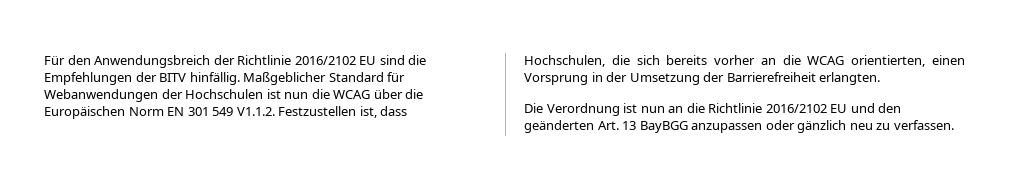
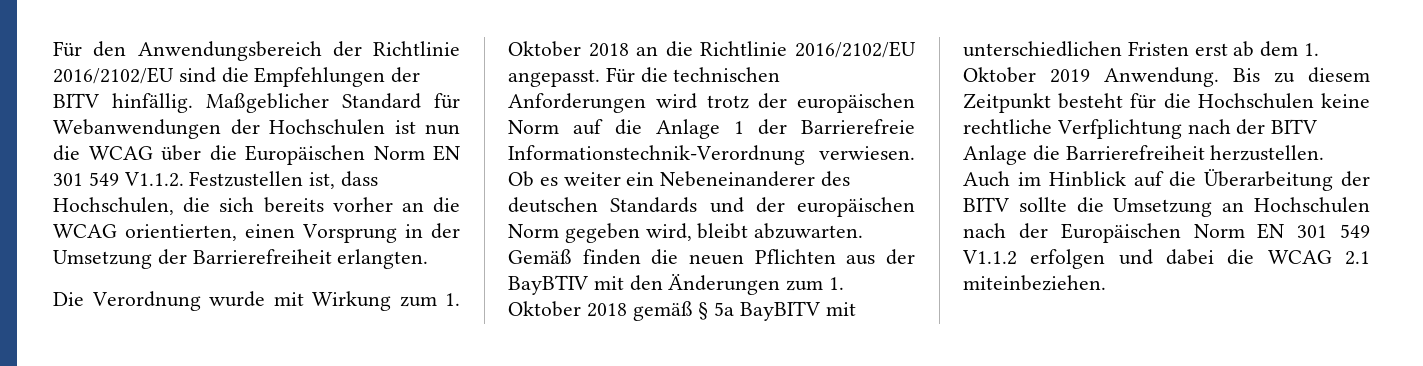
[94,55,211,68] Anwendungsbreich -> [137,41,322,61] Anwendungsbereich
[294,56,377,65] 2016/2102 EU -> [53,67,174,84] 2016/2102/EU
[623,103,902,113] [524,120,954,133] ist nun an die Richtlinie 2016/2102 EU und den geänderten Art. 13 BayBGG anzupassen oder gänzlich neu zu verfassen. -> [209,291,460,311] [508,41,916,58] [508,67,781,87] [508,93,915,113] [508,119,915,139] [508,145,915,165] [508,171,851,187] [508,197,915,217] [508,223,864,243] [508,249,915,265] [508,273,845,295] [508,301,856,321] [963,41,1320,57] [963,67,1370,87] [963,93,1370,113] [963,119,1318,139] [963,145,1325,165] [963,169,1370,191] [963,197,1370,217] [963,223,1370,243] [962,249,1370,269] [963,275,1106,291] wurde mit Wirkung zum 1. Oktober 2018 an die Richtlinie 2016/2102/EU angepasst. Für die technischen Anforderungen wird trotz der europäischen Norm auf die Anlage 1 der Barrierefreie Informationstechnik-Verordnung verwiesen. Ob es weiter ein Nebeneinanderer des deutschen Standards und der europäischen Norm gegeben wird, bleibt abzuwarten. Gemäß finden die neuen Pflichten aus der BayBTIV mit den Änderungen zum 1. Oktober 2018 gemäß § 5a BayBITV mit unterschiedlichen Fristen erst ab dem 1. Oktober 2019 Anwendung. Bis zu diesem Zeitpunkt besteht für die Hochschulen keine rechtliche Verfplichtung nach der BITV Anlage die Barrierefreiheit herzustellen. Auch im Hinblick auf die Überarbeitung der BITV sollte die Umsetzung an Hochschulen nach der Europäischen Norm EN 301 549 V1.1.2 erfolgen und dabei die WCAG 2.1 miteinbeziehen.

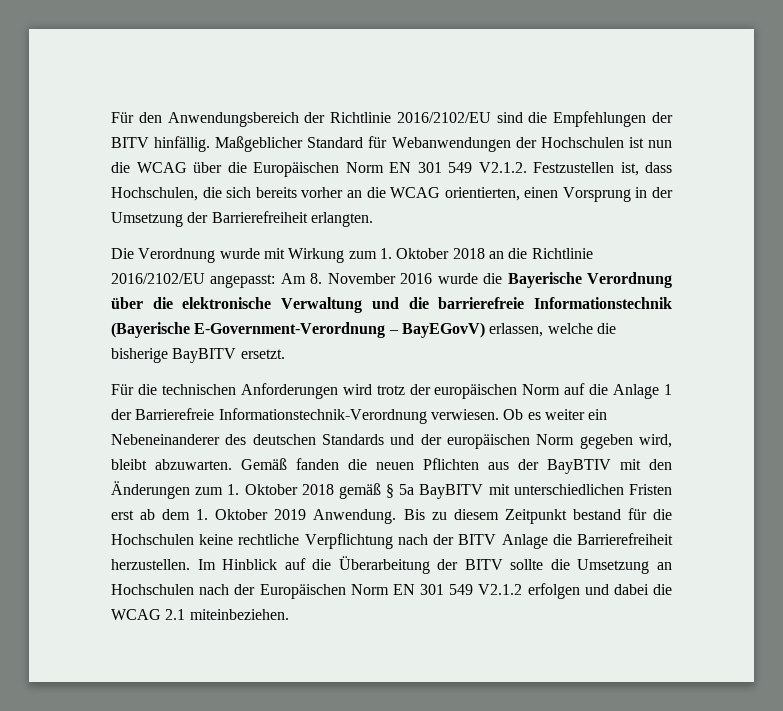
[123,172,184,187] V1.1.2. -> [478,162,527,173] V2.1.2.
[508,69,600,87] angepasst. -> [210,272,673,288] [111,297,672,313] [111,322,616,338] [111,348,285,363] angepasst: Am 8. November 2016 wurde die Bayerische Verordnung über die elektronische Verwaltung und die barrierefreie Informationstechnik (Bayerische E-Government-Verordnung – BayEGovV) erlassen, welche die bisherige BayBITV ersetzt. //
[582,249,641,265] finden -> [296,458,339,470] fanden
[1058,93,1124,109] besteht -> [572,509,621,520] bestand
[1056,119,1182,139] Verfplichtung -> [304,533,393,549] Verpflichtung
[963,171,1041,187] Auch im -> [197,559,216,570] Im
[962,250,1017,265] V1.1.2 -> [478,584,523,595] V2.1.2

